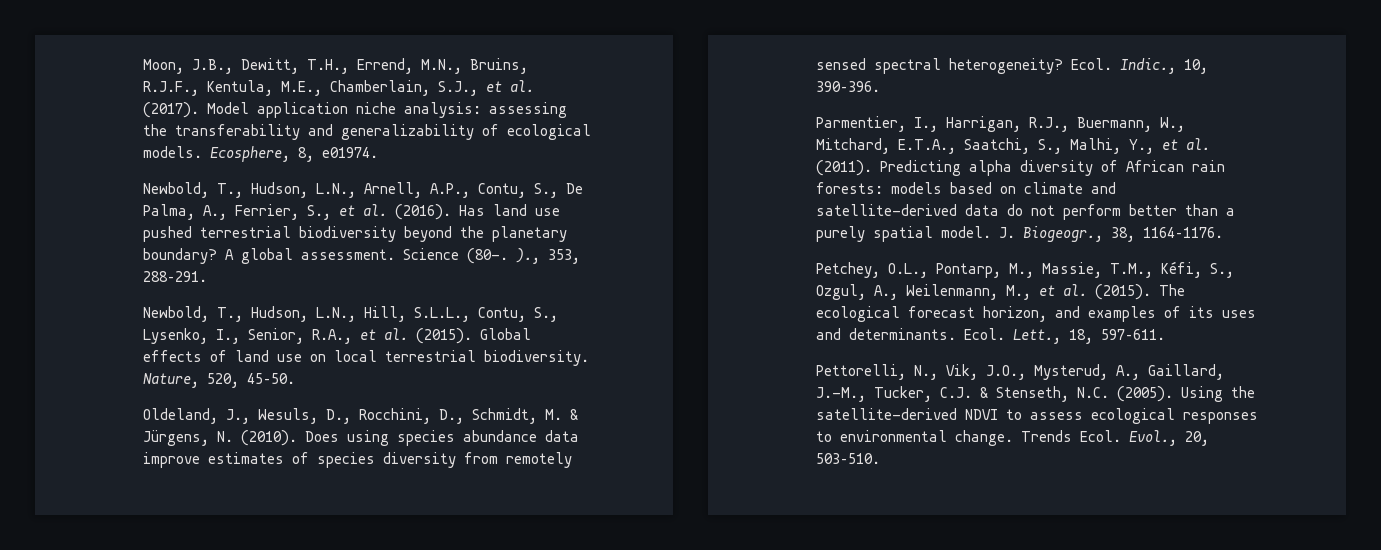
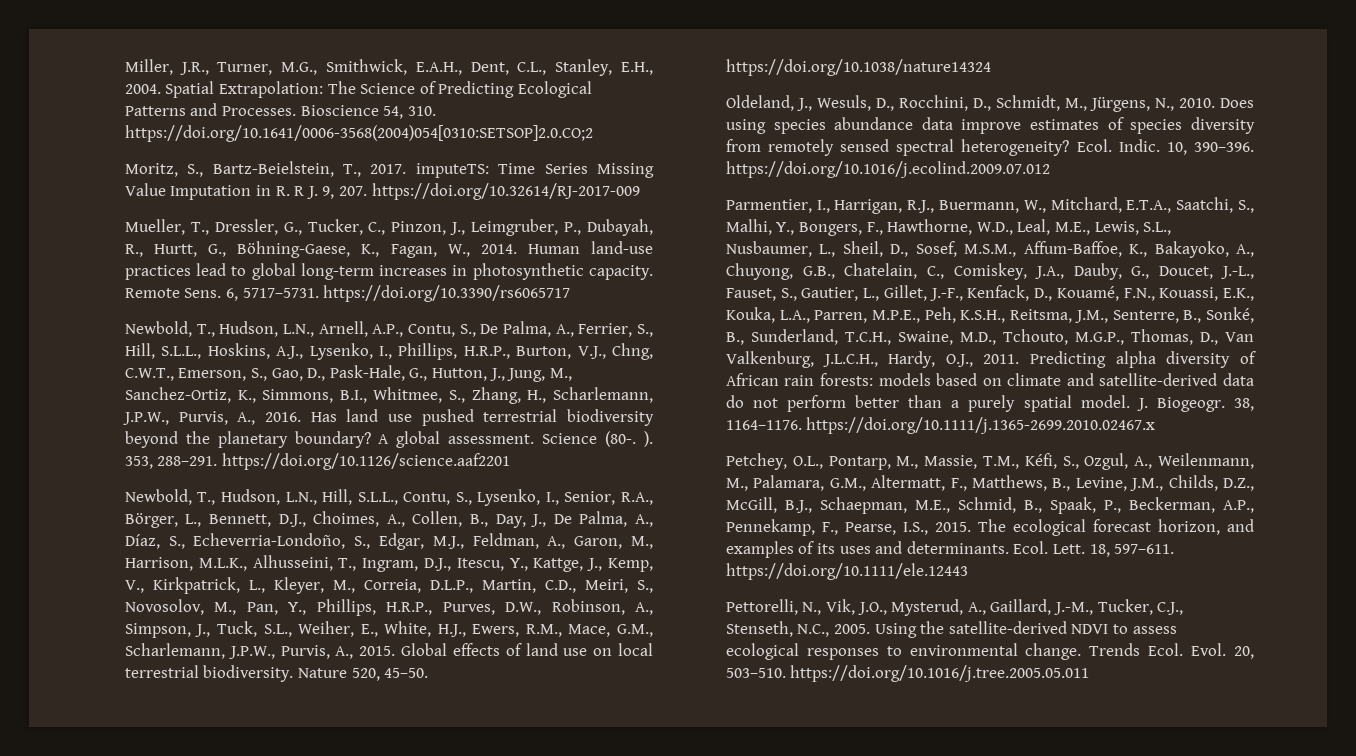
[143,58,529,74] [143,80,535,96] [143,102,568,118] [143,124,592,140] [143,146,379,162] Moon, J.B., Dewitt, T.H., Errend, M.N., Bruins, R.J.F., Kentula, M.E., Chamberlain, S.J., et al. (2017). Model application niche analysis: assessing the transferability and generalizability of ecological models. Ecosphere, 8, e01974. -> [124,59,653,76] [124,81,593,98] [124,103,436,119] [124,125,593,142] [124,161,654,178] [124,183,640,200] [124,219,653,236] [124,241,653,258] [124,263,653,280] [124,285,571,302] Miller, J.R., Turner, M.G., Smithwick, E.A.H., Dent, C.L., Stanley, E.H., 2004. Spatial Extrapolation: The Science of Predicting Ecological Patterns and Processes. Bioscience 54, 310. https://doi.org/10.1641/0006-3568(2004)054[0310:SETSOP]2.0.CO;2 // Moritz, S., Bartz-Beielstein, T., 2017. imputeTS: Time Series Missing Value Imputation in R. R J. 9, 207. https://doi.org/10.32614/RJ-2017-009 // Mueller, T., Dressler, G., Tucker, C., Pinzon, J., Leimgruber, P., Dubayah, R., Hurtt, G., Böhning-Gaese, K., Fagan, W., 2014. Human land-use practices lead to global long-term increases in photosynthetic capacity. Remote Sens. 6, 5717–5731. https://doi.org/10.3390/rs6065717
[339,204,452,220] et al. (2016). -> [124,343,653,360] [124,365,572,382] [124,387,653,404] [122,411,301,425] Hill, S.L.L., Hoskins, A.J., Lysenko, I., Phillips, H.R.P., Burton, V.J., Chng, C.W.T., Emerson, S., Gao, D., Pask-Hale, G., Hutton, J., Jung, M., Sanchez-Ortiz, K., Simmons, B.I., Whitmee, S., Zhang, H., Scharlemann, J.P.W., Purvis, A., 2016.
[516,248,541,264] )., -> [643,431,653,447] ).
(208, 276) none -> [222,453,511,470] https://doi.org/10.1126/science.aaf2201
[360,328,473,344] et al. (2015). -> [124,511,653,528] [124,533,653,550] [124,555,653,572] [124,577,653,594] [124,599,653,616] [124,621,653,638] [124,643,396,659] Börger, L., Bennett, D.J., Choimes, A., Collen, B., Day, J., De Palma, A., Díaz, S., Echeverria-Londoño, S., Edgar, M.J., Feldman, A., Garon, M., Harrison, M.L.K., Alhusseini, T., Ingram, D.J., Itescu, Y., Kattge, J., Kemp, V., Kirkpatrick, L., Kleyer, M., Correia, D.L.P., Martin, C.D., Meiri, S., Novosolov, M., Pan, Y., Phillips, H.R.P., Purves, D.W., Robinson, A., Simpson, J., Tuck, S.L., Weiher, E., White, H.J., Ewers, R.M., Mace, G.M., Scharlemann, J.P.W., Purvis, A., 2015.
[143,373,200,388] Nature, -> [298,668,348,678] Nature
(296, 378) none -> [725,59,991,76] https://doi.org/10.1038/nature14324
[545,409,579,420] [143,430,298,446] M. & Jürgens, N. (2010). -> [1064,97,1215,112] M., Jürgens, N., 2010.
[1120,58,1177,74] Indic., -> [1118,139,1160,152] Indic.
(881, 86) none -> [725,161,1050,178] https://doi.org/10.1016/j.ecolind.2009.07.012
[1162,138,1211,150] [816,160,873,176] et al. (2011). -> [799,219,1172,236] [725,241,1254,258] [725,263,1254,280] [725,285,1254,301] [725,307,1254,323] [725,329,1254,345] [725,351,1020,368] Bongers, F., Hawthorne, W.D., Leal, M.E., Lewis, S.L., Nusbaumer, L., Sheil, D., Sosef, M.S.M., Affum-Baffoe, K., Bakayoko, A., Chuyong, G.B., Chatelain, C., Comiskey, J.A., Dauby, G., Doucet, J.-L., Fauset, S., Gautier, L., Gillet, J.-F., Kenfack, D., Kouamé, F.N., Kouassi, E.K., Kouka, L.A., Parren, M.P.E., Peh, K.S.H., Reitsma, J.M., Senterre, B., Sonké, B., Sunderland, T.C.H., Swaine, M.D., Tchouto, M.G.P., Thomas, D., Van Valkenburg, J.L.C.H., Hardy, O.J., 2011.
[1023,226,1104,242] Biogeogr., -> [1156,397,1225,412] Biogeogr.
(1224, 232) none -> [806,417,1156,434] https://doi.org/10.1111/j.1365-2699.2010.02467.x
[1039,284,1152,300] et al. (2015). -> [753,475,1254,491] [725,497,1254,514] [725,519,971,536] Palamara, G.M., Altermatt, F., Matthews, B., Levine, J.M., Childs, D.Z., McGill, B.J., Schaepman, M.E., Schmid, B., Spaak, P., Beckerman, A.P., Pennekamp, F., Pearse, I.S., 2015.
[1013,329,1062,344] Lett., -> [1053,544,1086,554] Lett.
(1166, 334) none -> [725,563,968,580] https://doi.org/10.1111/ele.12443
[940,386,1174,402] C.J. & Stenseth, N.C. (2005). -> [1157,602,1184,615] [725,621,871,637] C.J., Stenseth, N.C., 2005.
[1129,430,1178,446] Evol., -> [1191,643,1227,656] Evol.
(881, 458) none -> [790,665,1090,682] https://doi.org/10.1016/j.tree.2005.05.011

